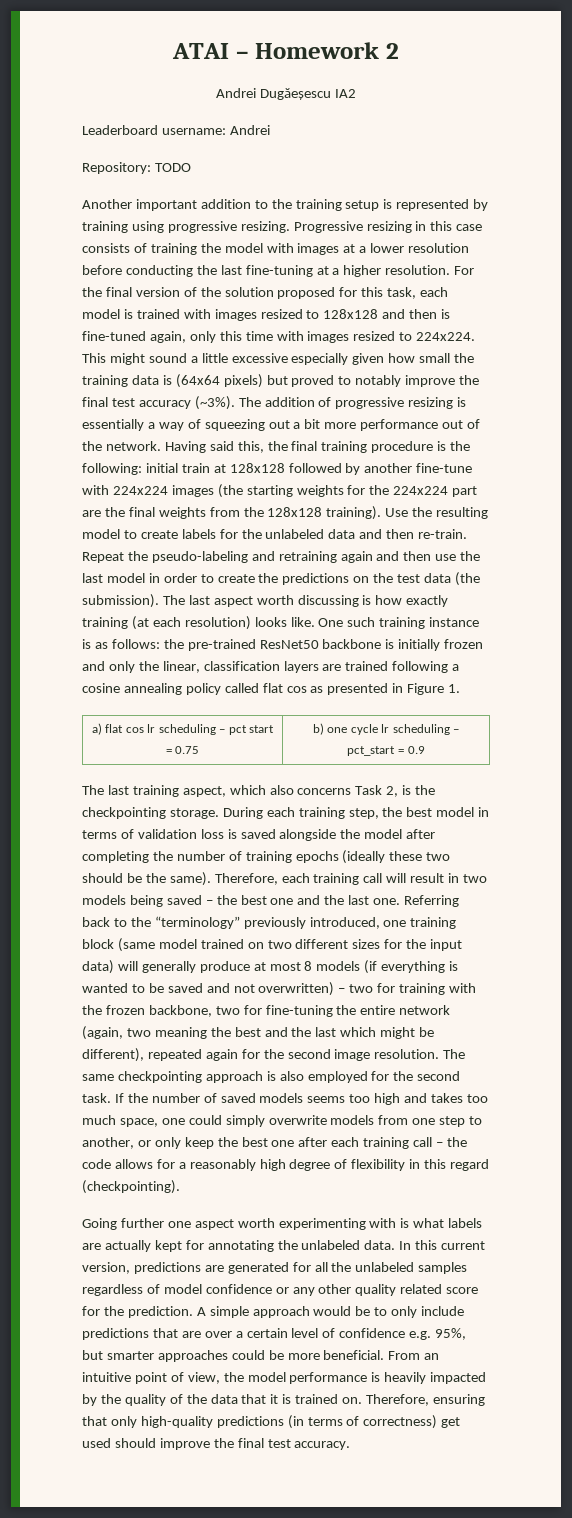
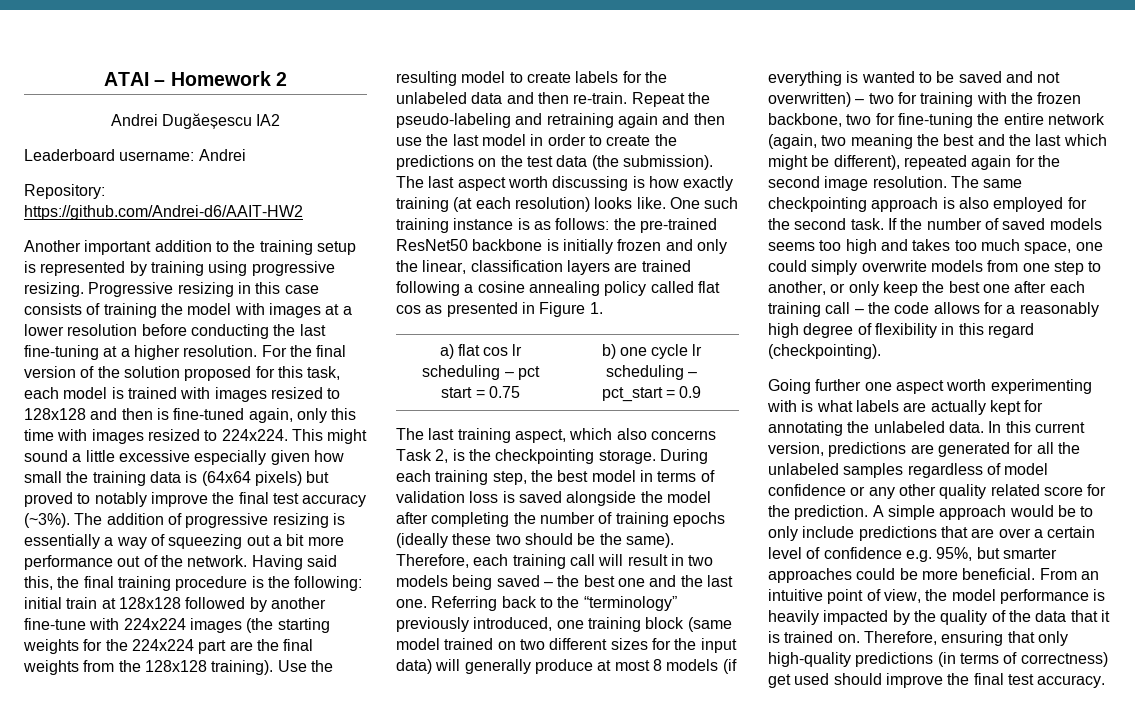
[154,163,191,172] TODO -> [24,205,303,220] https://github.com/Andrei-d6/AAIT-HW2

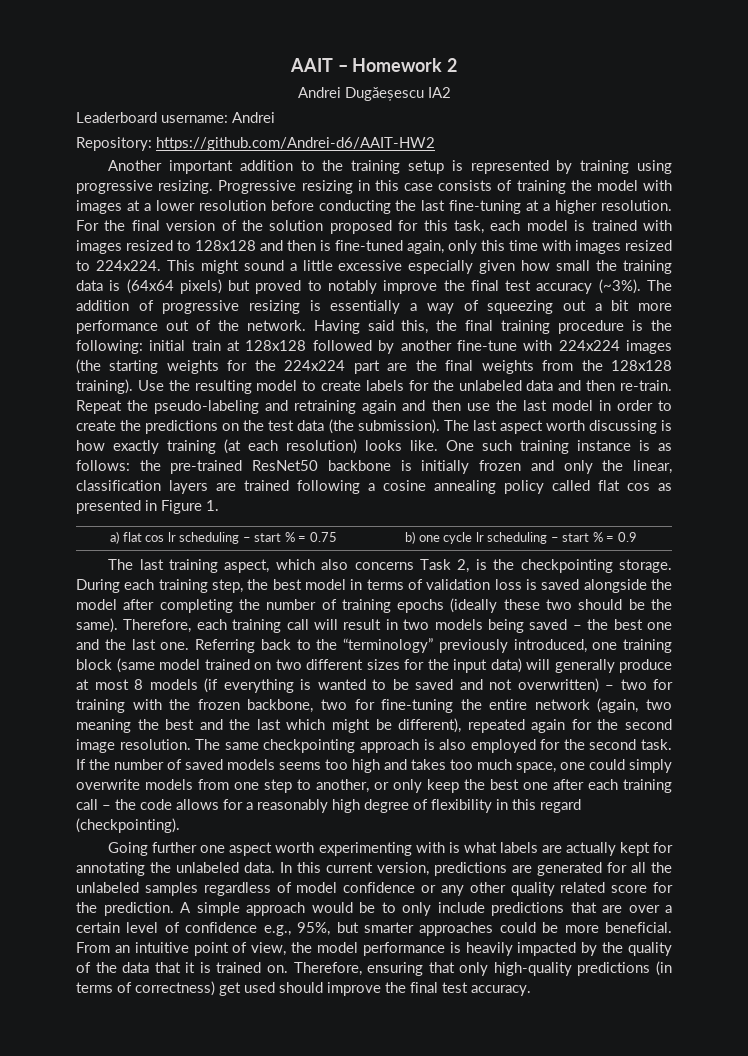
[104,72,150,86] ATAI -> [289,58,333,72] AAIT
[517,366,540,380] [441,387,473,398] pct start -> [254,532,295,542] start %
[601,387,663,402] pct_start -> [562,532,603,542] start %
[905,550,932,562] e.g. -> [263,925,291,936] e.g.,

